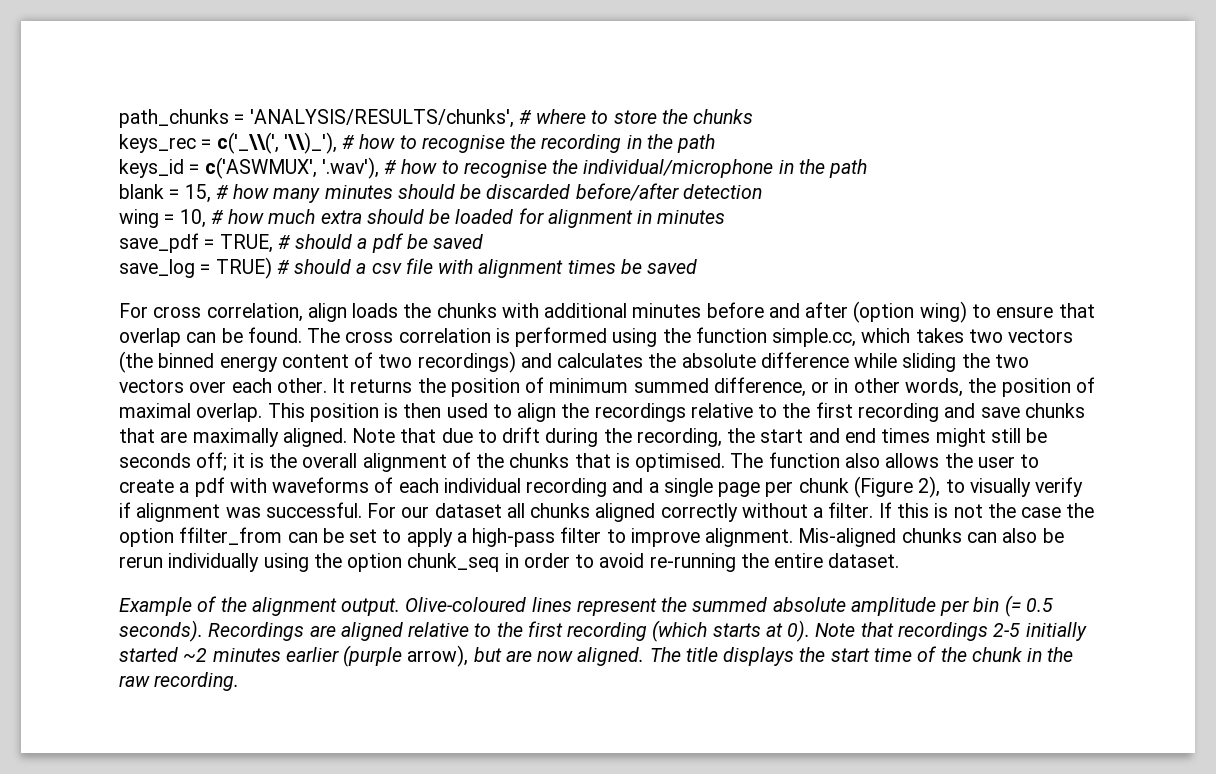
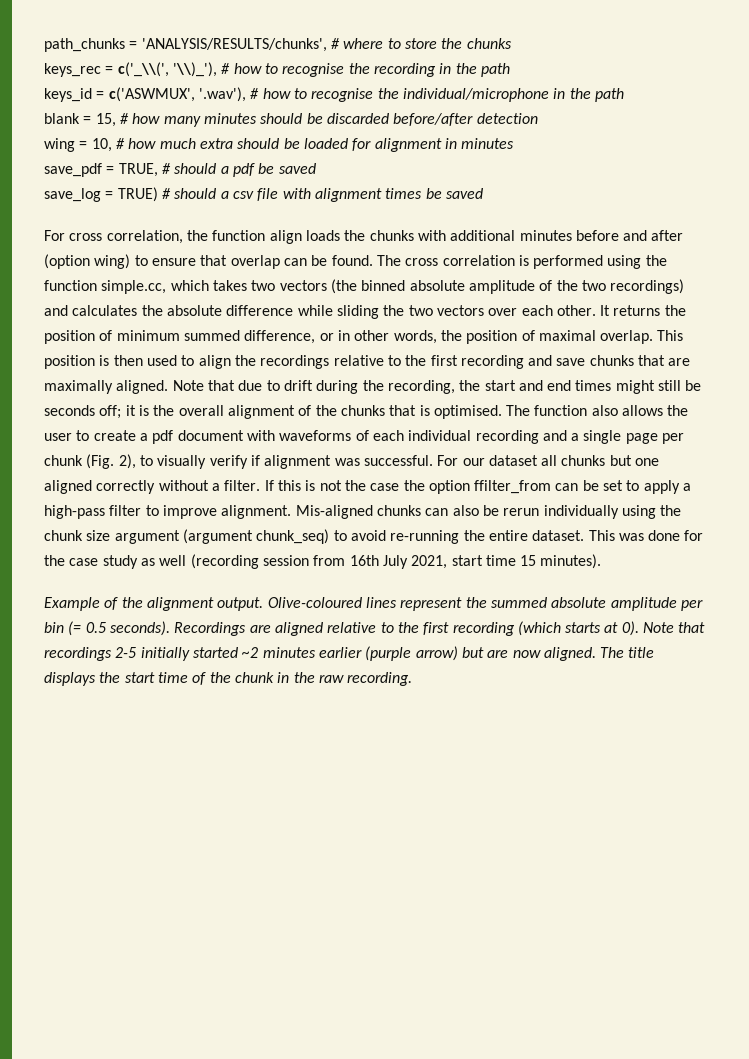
(303, 312) none -> [186,230,266,241] the function
[219,352,374,372] energy content of -> [409,280,578,294] absolute amplitude of the
(225, 487) none -> [177,430,244,441] document
[853,476,913,498] (Figure -> [86,454,115,469] (Fig.
(591, 510) none -> [609,455,660,466] but one
[347,553,570,572] option chunk_seq in order -> [44,529,330,544] chunk size argument (argument chunk_seq)
(900, 560) none -> [588,530,704,541] [44,554,602,569] This was done for the case study as well (recording session from 16th July 2021, start time 15 minutes).
[407,645,469,667] arrow), -> [415,646,458,661] arrow)

